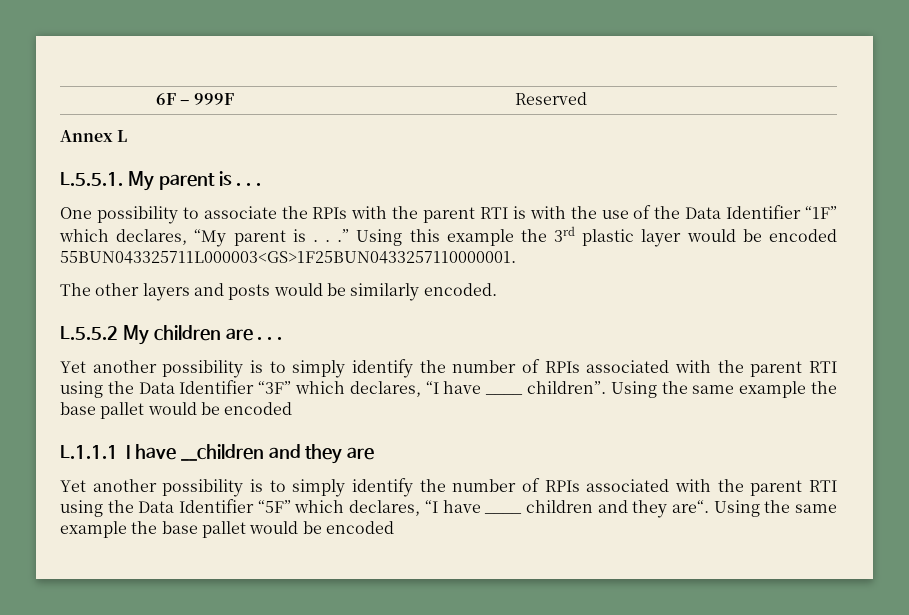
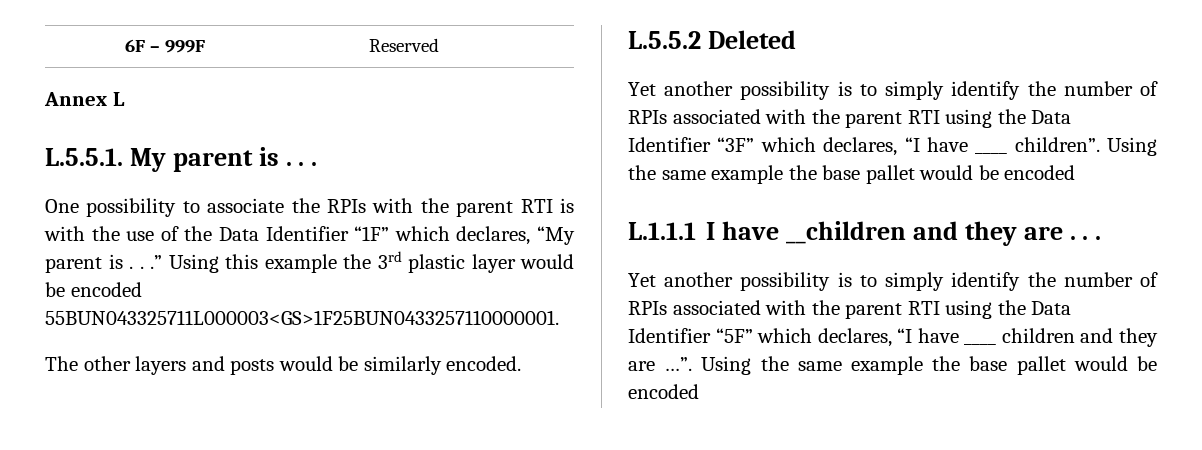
[122,325,283,345] My children are . . . -> [707,30,796,49] Deleted
(375, 453) none -> [1069,236,1102,240] . . .
[671,500,709,513] are“. -> [628,357,693,371] are …”.

